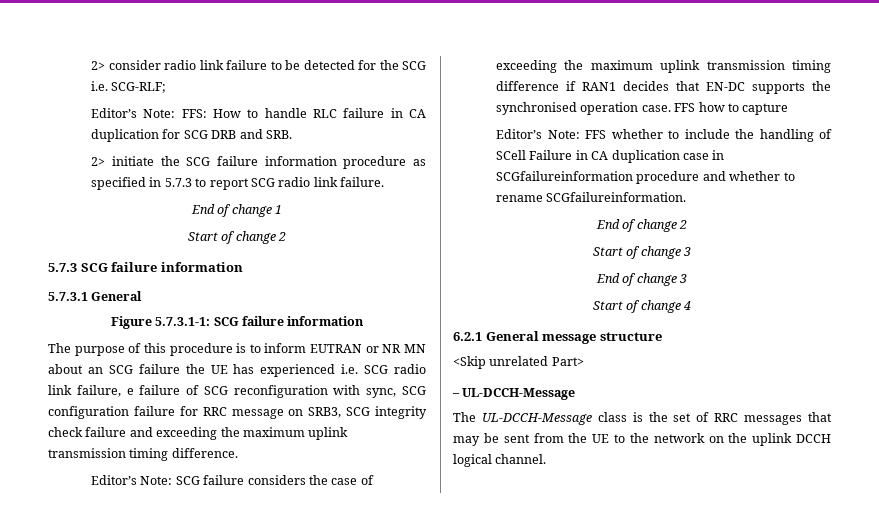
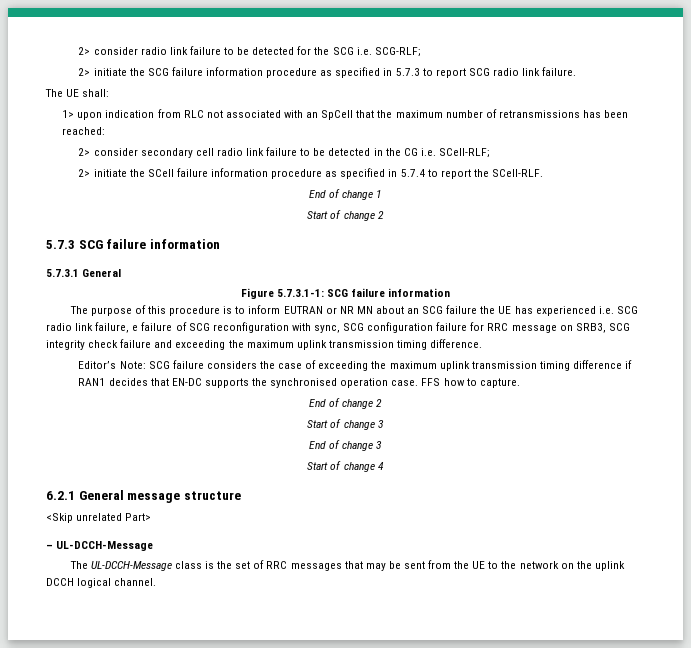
[91,108,426,118] [91,129,292,142] // Editor’s Note: FFS: How to handle RLC failure in CA duplication for SCG DRB and SRB. -> (421, 52) none
(385, 182) none -> [45,89,110,97] [62,109,629,120] [62,127,106,135] [78,147,490,158] [78,168,543,179] // The UE shall: // 1> upon indication from RLC not associated with an SpCell that the maximum number of retransmissions has been reached: // 2> consider secondary cell radio link failure to be detected in the CG i.e. SCell-RLF; // 2> initiate the SCell failure information procedure as specified in 5.7.4 to report the SCell-RLF.
[742,103,789,115] [496,129,832,142] [496,150,725,163] [496,171,795,184] [496,192,687,202] capture // Editor’s Note: FFS whether to include the handling of SCell Failure in CA duplication case in SCGfailureinformation procedure and whether to rename SCGfailureinformation. -> [479,378,520,388] capture.

